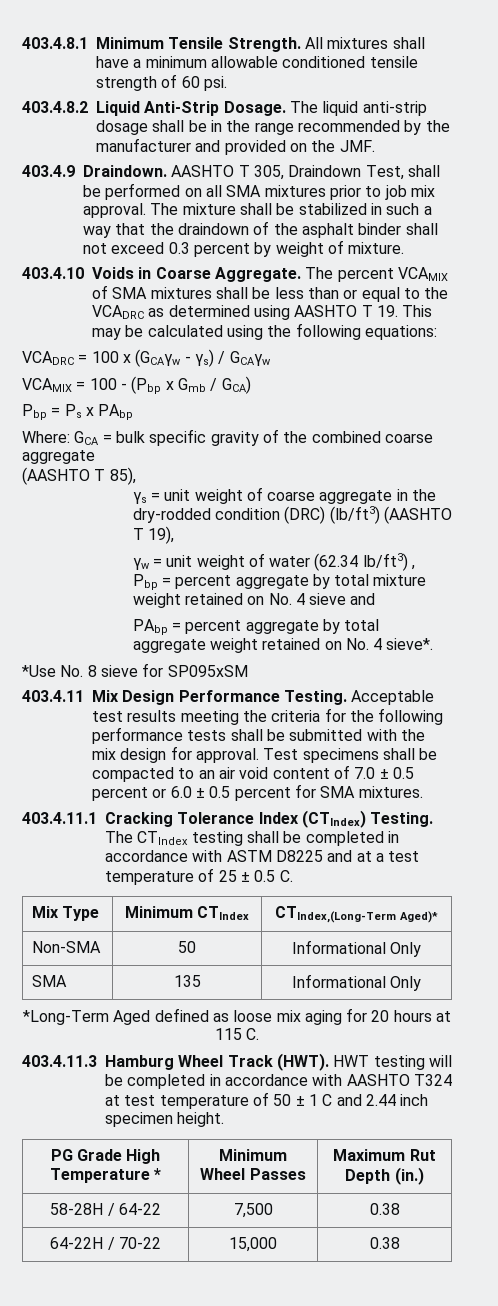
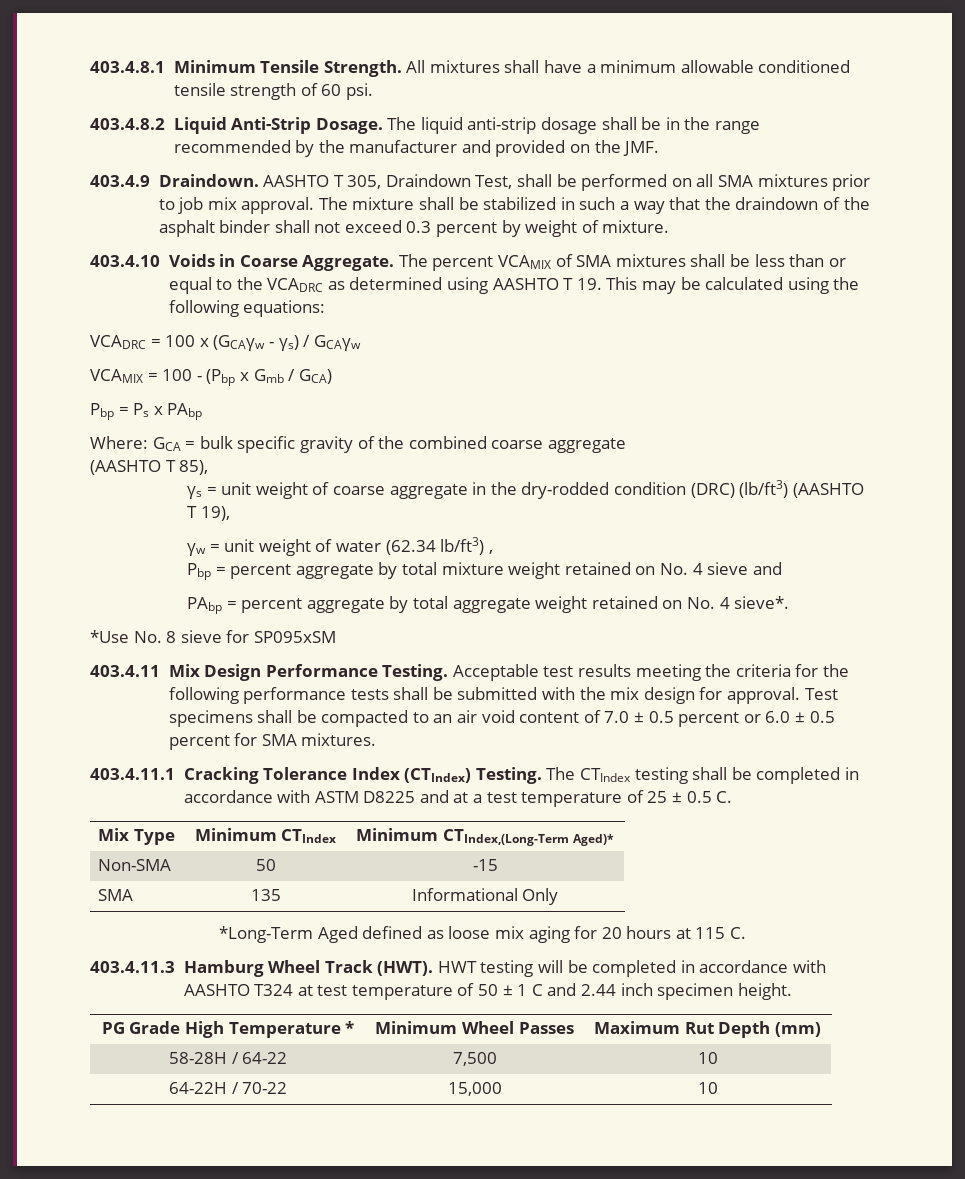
(250, 913) none -> [355,828,438,841] Minimum
[291,940,422,957] Informational Only -> [472,859,498,871] -15
[394,1167,424,1185] (in.) -> [774,1022,821,1037] (mm)
[369,1203,400,1215] 0.38 -> [697,1052,718,1064] 10
[369,1237,400,1249] 0.38 -> [697,1082,718,1094] 10

